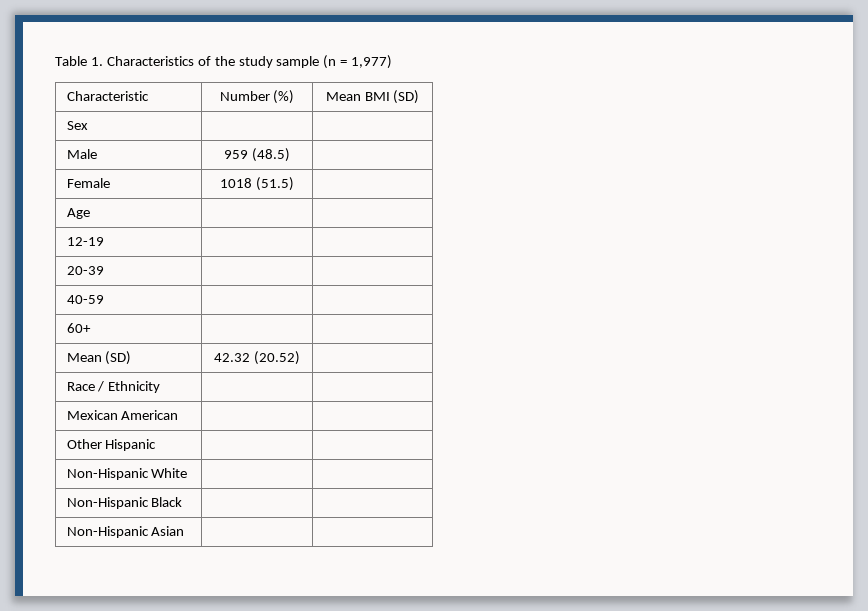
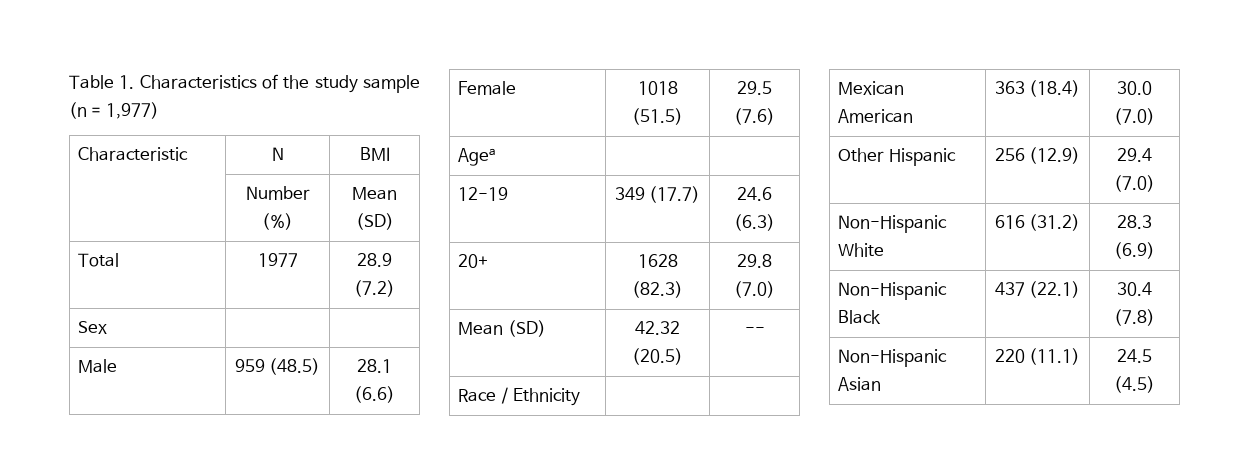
(149, 96) none -> [271,147,284,161] [359,147,390,161] | N | BMI //
[364,90,420,104] BMI (SD) -> [355,213,394,230] [78,253,120,267] [257,253,298,267] [357,253,393,267] [354,280,396,297] (SD) // Total | 1977 | 28.9 (7.2)
(290, 155) none -> [357,359,393,373] [354,386,396,403] 28.1 (6.6)
[66,208,90,219] [66,237,104,246] [66,266,104,275] [66,295,104,304] [66,323,91,333] // Age | | // 12-19 | | // 20-39 | | // 40-59 | | // 60+ | | -> [737,81,772,95] [734,108,775,125] [458,148,497,166] [458,187,509,201] [614,186,701,203] [737,187,772,201] [734,214,775,231] [458,254,489,268] [637,254,678,268] [632,281,683,298] [737,254,772,268] [734,281,775,298] 29.5 (7.6) // Agea | | // 12-19 | 349 (17.7) | 24.6 (6.3) // 20+ | 1628 (82.3) | 29.8 (7.0)
[253,351,300,365] (20.52) | -> [632,348,683,365] [744,327,765,334] (20.5) | --
[66,439,157,451] [66,468,188,480] [66,497,183,509] [66,526,185,538] | // Other Hispanic | | // Non-Hispanic White | | // Non-Hispanic Black | | // Non-Hispanic Asian | | -> [994,80,1081,97] [1117,81,1152,95] [1114,108,1155,125] [838,148,956,166] [994,147,1081,164] [1117,148,1152,162] [1114,175,1155,192] [838,215,948,233] [838,243,885,257] [994,214,1081,231] [1117,215,1152,229] [1114,242,1155,259] [838,282,948,300] [838,310,882,324] [994,281,1081,298] [1117,282,1152,296] [1114,309,1155,326] [838,349,948,367] [838,377,882,391] [994,348,1081,365] [1117,349,1152,363] [1114,376,1155,393] 363 (18.4) | 30.0 (7.0) // Other Hispanic | 256 (12.9) | 29.4 (7.0) // Non-Hispanic White | 616 (31.2) | 28.3 (6.9) // Non-Hispanic Black | 437 (22.1) | 30.4 (7.8) // Non-Hispanic Asian | 220 (11.1) | 24.5 (4.5)

